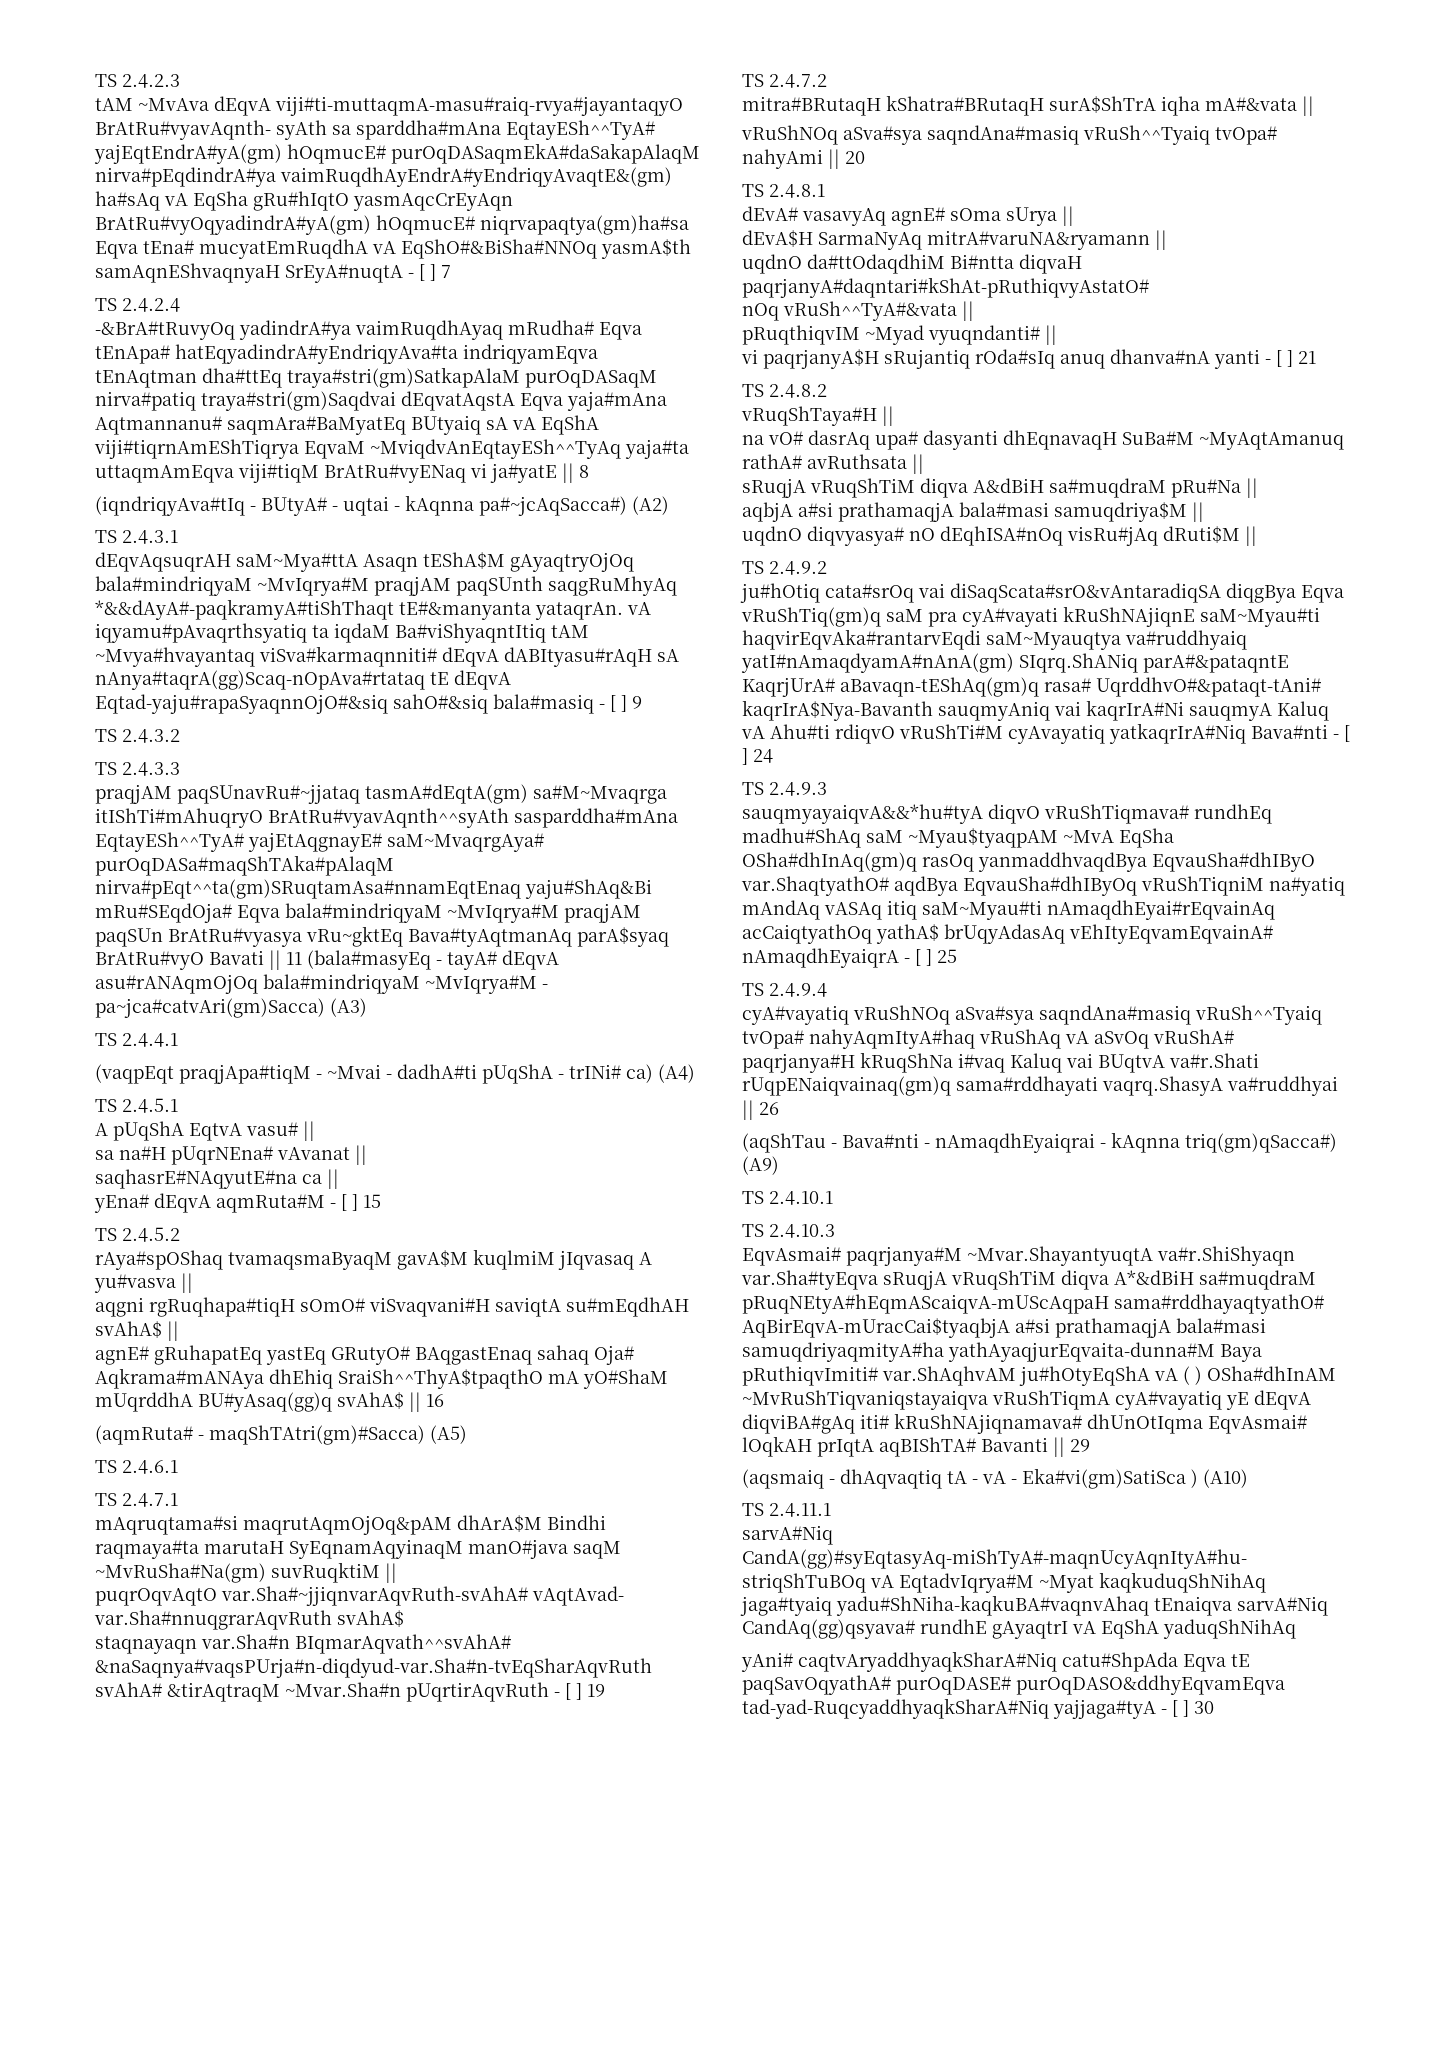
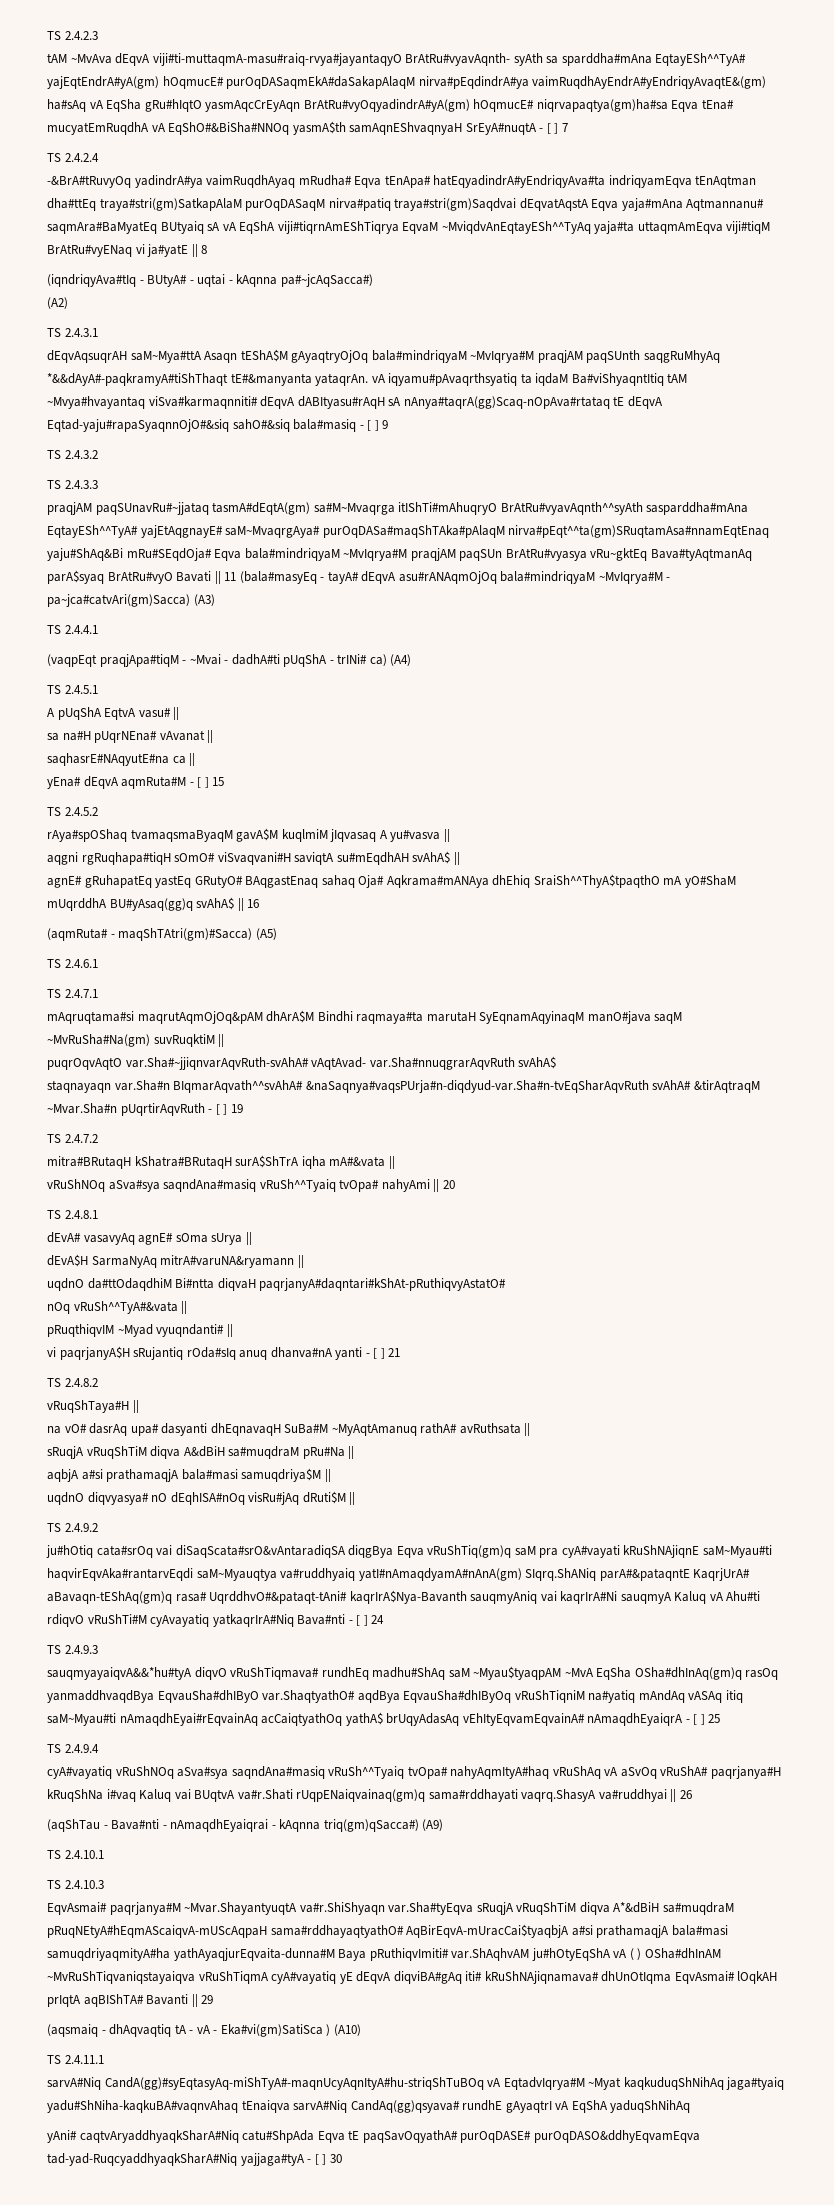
(627, 506) none -> (373, 280) //

